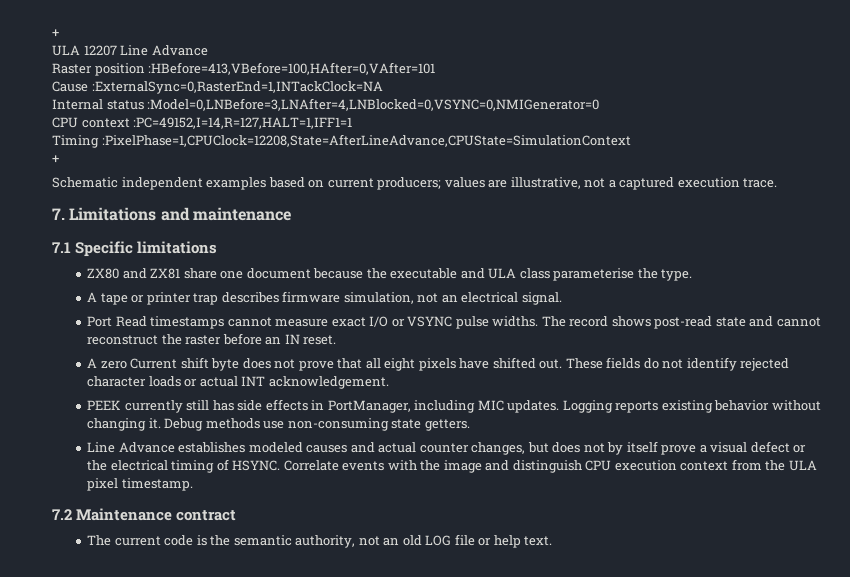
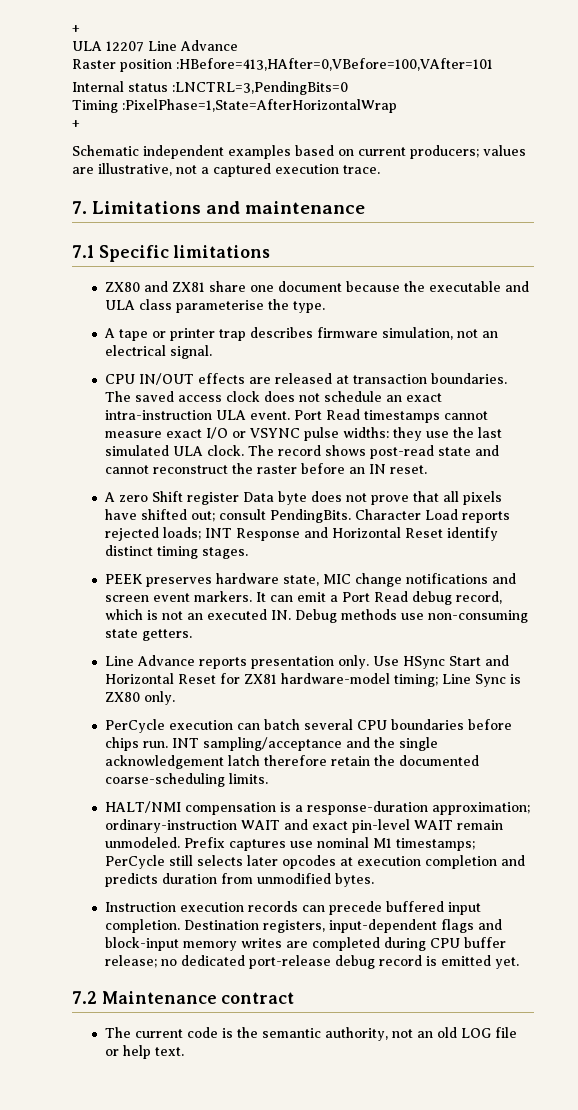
[148,62,436,75] [52,81,383,94] :HBefore=413,VBefore=100,HAfter=0,VAfter=101 // Cause :ExternalSync=0,RasterEnd=1,INTackClock=NA -> [176,58,493,71] :HBefore=413,HAfter=0,VBefore=100,VAfter=101
[147,98,600,111] [52,117,353,129] :Model=0,LNBefore=3,LNAfter=4,LNBlocked=0,VSYNC=0,NMIGenerator=0 // CPU context :PC=49152,I=14,R=127,HALT=1,IFF1=1 -> [172,81,348,95] :LNCTRL=3,PendingBits=0
[101,134,631,147] :PixelPhase=1,CPUClock=12208,State=AfterLineAdvance,CPUState=SimulationContext -> [122,99,397,113] :PixelPhase=1,State=AfterHorizontalWrap
(562, 298) none -> [104,373,507,385] [104,391,442,402] [104,410,290,420] CPU IN/OUT effects are released at transaction boundaries. The saved access clock does not schedule an exact intra-instruction ULA event.
[492,316,539,327] widths. -> [342,427,502,441] [104,445,244,456] widths: they use the last simulated ULA clock.
[130,357,209,369] Current shift -> [151,491,274,505] Shift register Data
[384,358,416,371] eight -> (459, 496) none
[539,357,790,371] [87,376,389,389] [87,399,821,413] [87,418,161,431] out. These fields do not identify rejected character loads or actual INT acknowledgement. // PEEK currently still has side effects in PortManager, including MIC updates. Logging reports existing behavior without changing it. -> [190,509,510,523] [104,527,498,541] [104,545,248,559] [104,573,516,587] [104,591,502,605] [104,609,291,620] out; consult PendingBits. Character Load reports rejected loads; INT Response and Horizontal Reset identify distinct timing stages. // PEEK preserves hardware state, MIC change notifications and screen event markers. It can emit a Port Read debug record, which is not an executed IN.
[178,441,807,455] [87,459,817,473] [87,478,193,491] establishes modeled causes and actual counter changes, but does not by itself prove a visual defect or the electrical timing of HSYNC. Correlate events with the image and distinguish CPU execution context from the ULA pixel timestamp. -> [198,655,509,669] [104,673,521,687] [104,691,175,705] [104,719,512,733] [104,737,438,751] [104,755,479,769] [104,773,268,787] [104,801,530,815] [104,819,503,833] [104,837,475,851] [104,855,525,869] [104,873,374,887] [104,901,481,915] [104,919,502,933] [104,937,506,951] [104,955,519,969] reports presentation only. Use HSync Start and Horizontal Reset for ZX81 hardware-model timing; Line Sync is ZX80 only. // PerCycle execution can batch several CPU boundaries before chips run. INT sampling/acceptance and the single acknowledgement latch therefore retain the documented coarse-scheduling limits. // HALT/NMI compensation is a response-duration approximation; ordinary-instruction WAIT and exact pin-level WAIT remain unmodeled. Prefix captures use nominal M1 timestamps; PerCycle still selects later opcodes at execution completion and predicts duration from unmodified bytes. // Instruction execution records can precede buffered input completion. Destination registers, input-dependent flags and block-input memory writes are completed during CPU buffer release; no dedicated port-release debug record is emitted yet.

